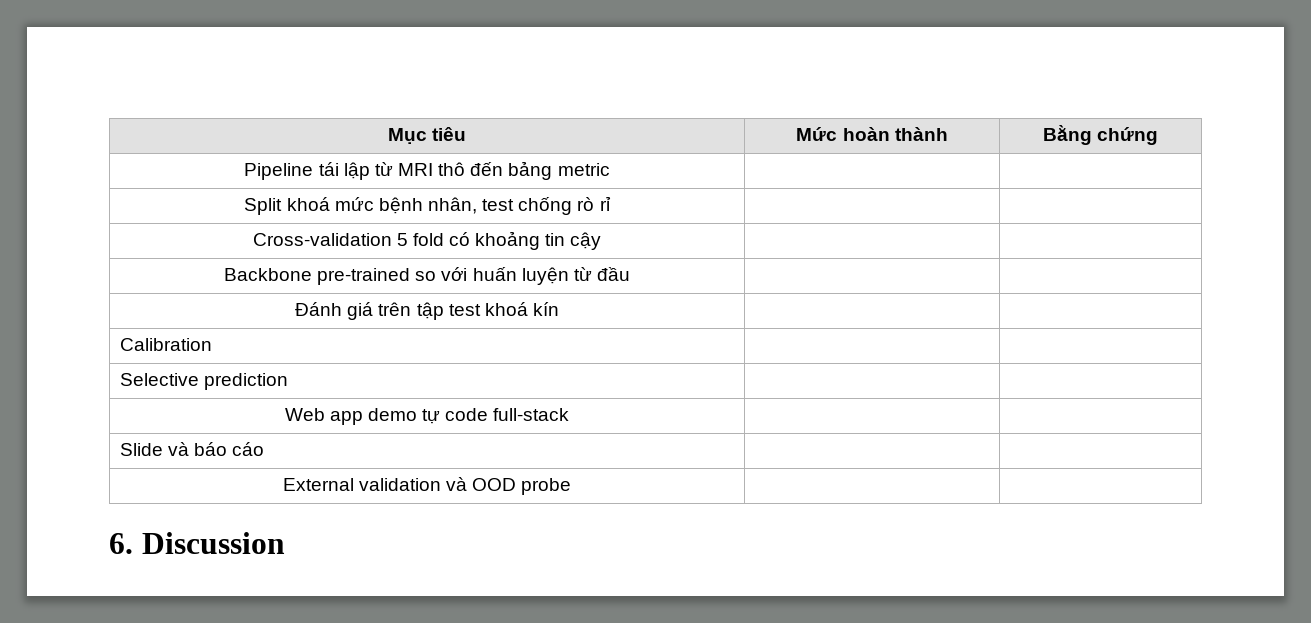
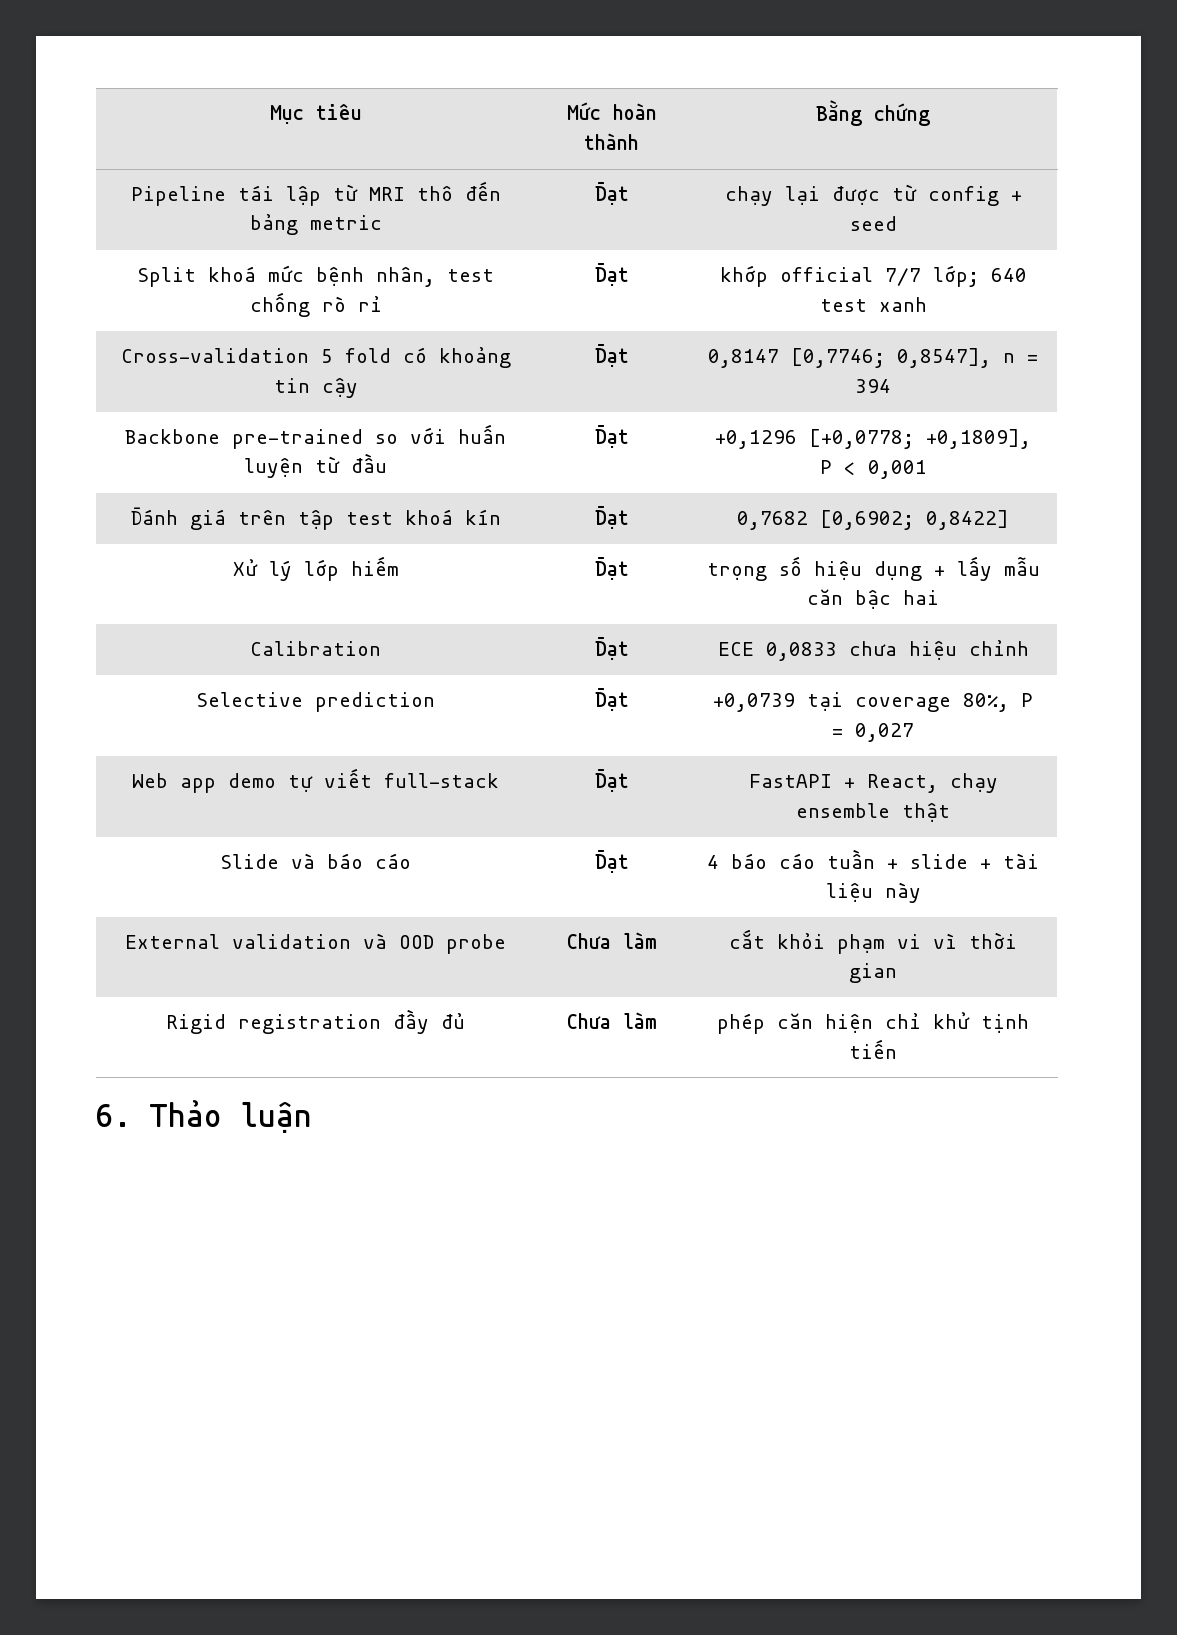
(610, 169) | -> [594,182,629,205] [724,184,1022,206] [849,216,897,231] Đạt | chạy lại được từ config + seed
(611, 203) | -> [594,263,629,286] [719,265,1027,287] [819,297,927,312] Đạt | khớp official 7/7 lớp; 640 test xanh
(602, 241) | -> [594,344,629,367] [708,348,1038,368] [855,379,891,393] Đạt | 0,8147 [0,7746; 0,8547], n = 394
(630, 274) | -> [594,425,629,448] [715,429,1031,449] [819,460,927,479] Đạt | +0,1296 [+0,0778; +0,1809], P < 0,001
[119,338,212,351] [119,373,288,390] | // Calibration | | // Selective prediction | | -> [594,506,629,529] [737,510,1009,530] [232,556,399,581] [594,557,629,580] [706,556,1040,581] [807,589,939,609] [250,641,381,656] [594,637,629,660] [717,640,1029,661] [196,692,435,712] [594,688,629,711] [713,692,1033,712] [832,723,914,742] Đạt | 0,7682 [0,6902; 0,8422] // Xử lý lớp hiếm | Đạt | trọng số hiệu dụng + lấy mẫu căn bậc hai // Calibration | Đạt | ECE 0,0833 chưa hiệu chỉnh // Selective prediction | Đạt | +0,0739 tại coverage 80%, P = 0,027
[445,408,489,421] code -> [324,768,372,788] viết
[119,442,264,456] | // Slide và báo cáo | | -> [594,769,629,792] [748,773,998,793] [796,803,950,822] [220,853,411,869] [594,850,629,873] [707,849,1039,869] [825,882,921,903] Đạt | FastAPI + React, chạy ensemble thật // Slide và báo cáo | Đạt | 4 báo cáo tuần + slide + tài liệu này
(572, 486) | -> [566,932,657,949] [729,929,1017,954] [849,963,897,983] [166,1009,465,1034] [566,1012,657,1029] [717,1012,1029,1034] [849,1039,897,1059] Chưa làm | cắt khỏi phạm vi vì thời gian // Rigid registration đầy đủ | Chưa làm | phép căn hiện chỉ khử tịnh tiến
[141,532,285,554] Discussion -> [149,1100,312,1133] Thảo luận

